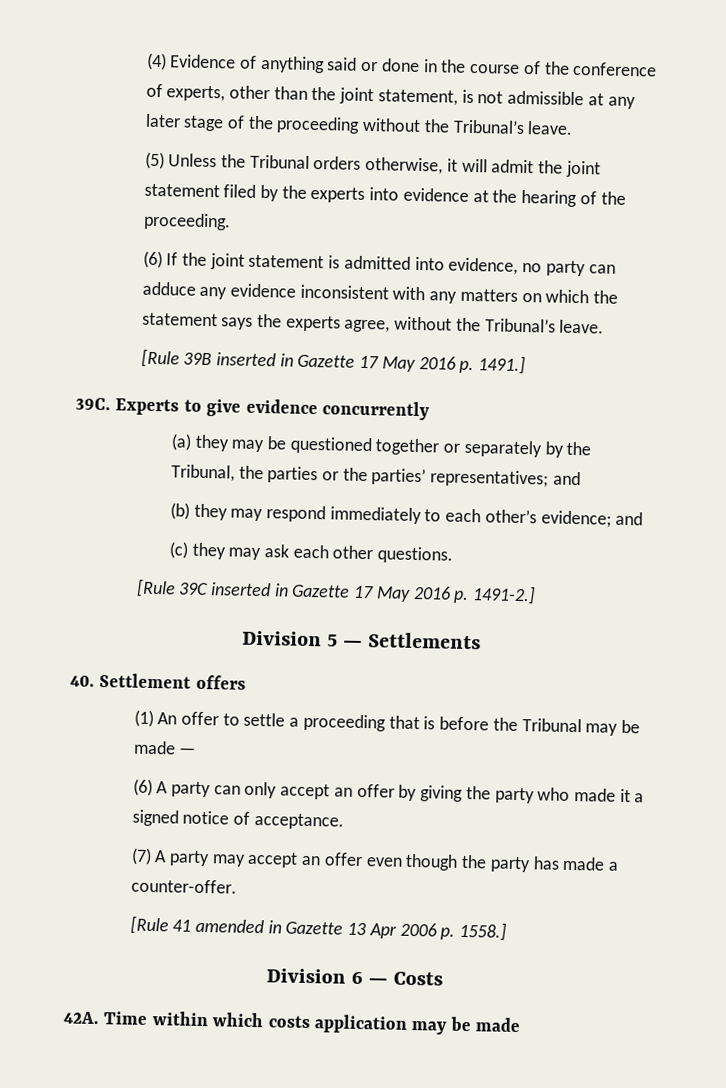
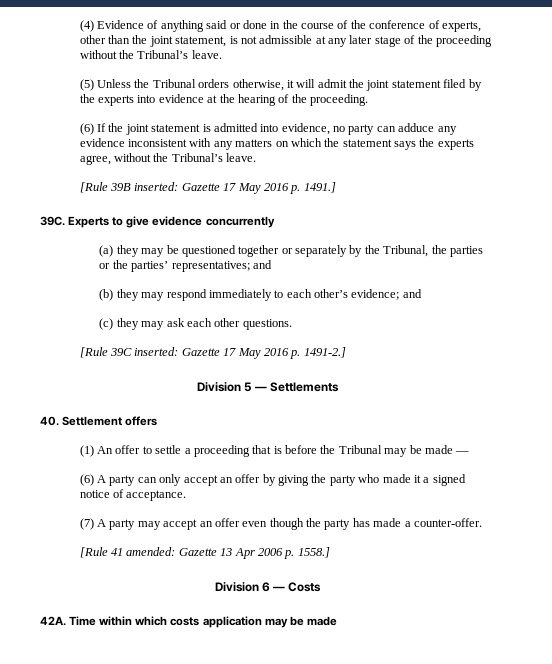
[216,352,294,367] inserted in -> [134,182,179,191] inserted:
[211,582,289,597] inserted in -> [134,347,179,356] inserted:
[195,918,282,934] amended in -> [126,547,176,556] amended:

